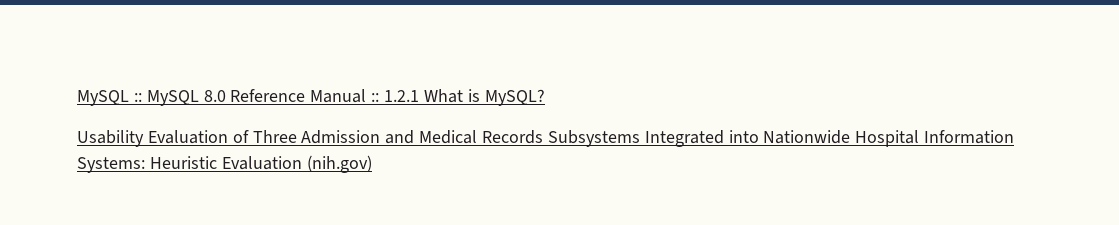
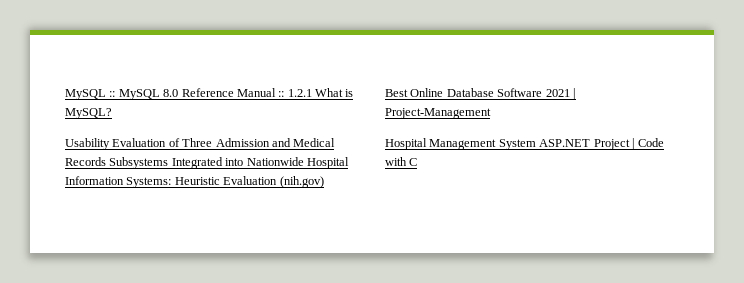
(372, 164) none -> [385,88,576,100] [385,108,491,119] [385,138,665,150] [385,157,418,166] // Best Online Database Software 2021 | Project-Management // Hospital Management System ASP.NET Project | Code with C

